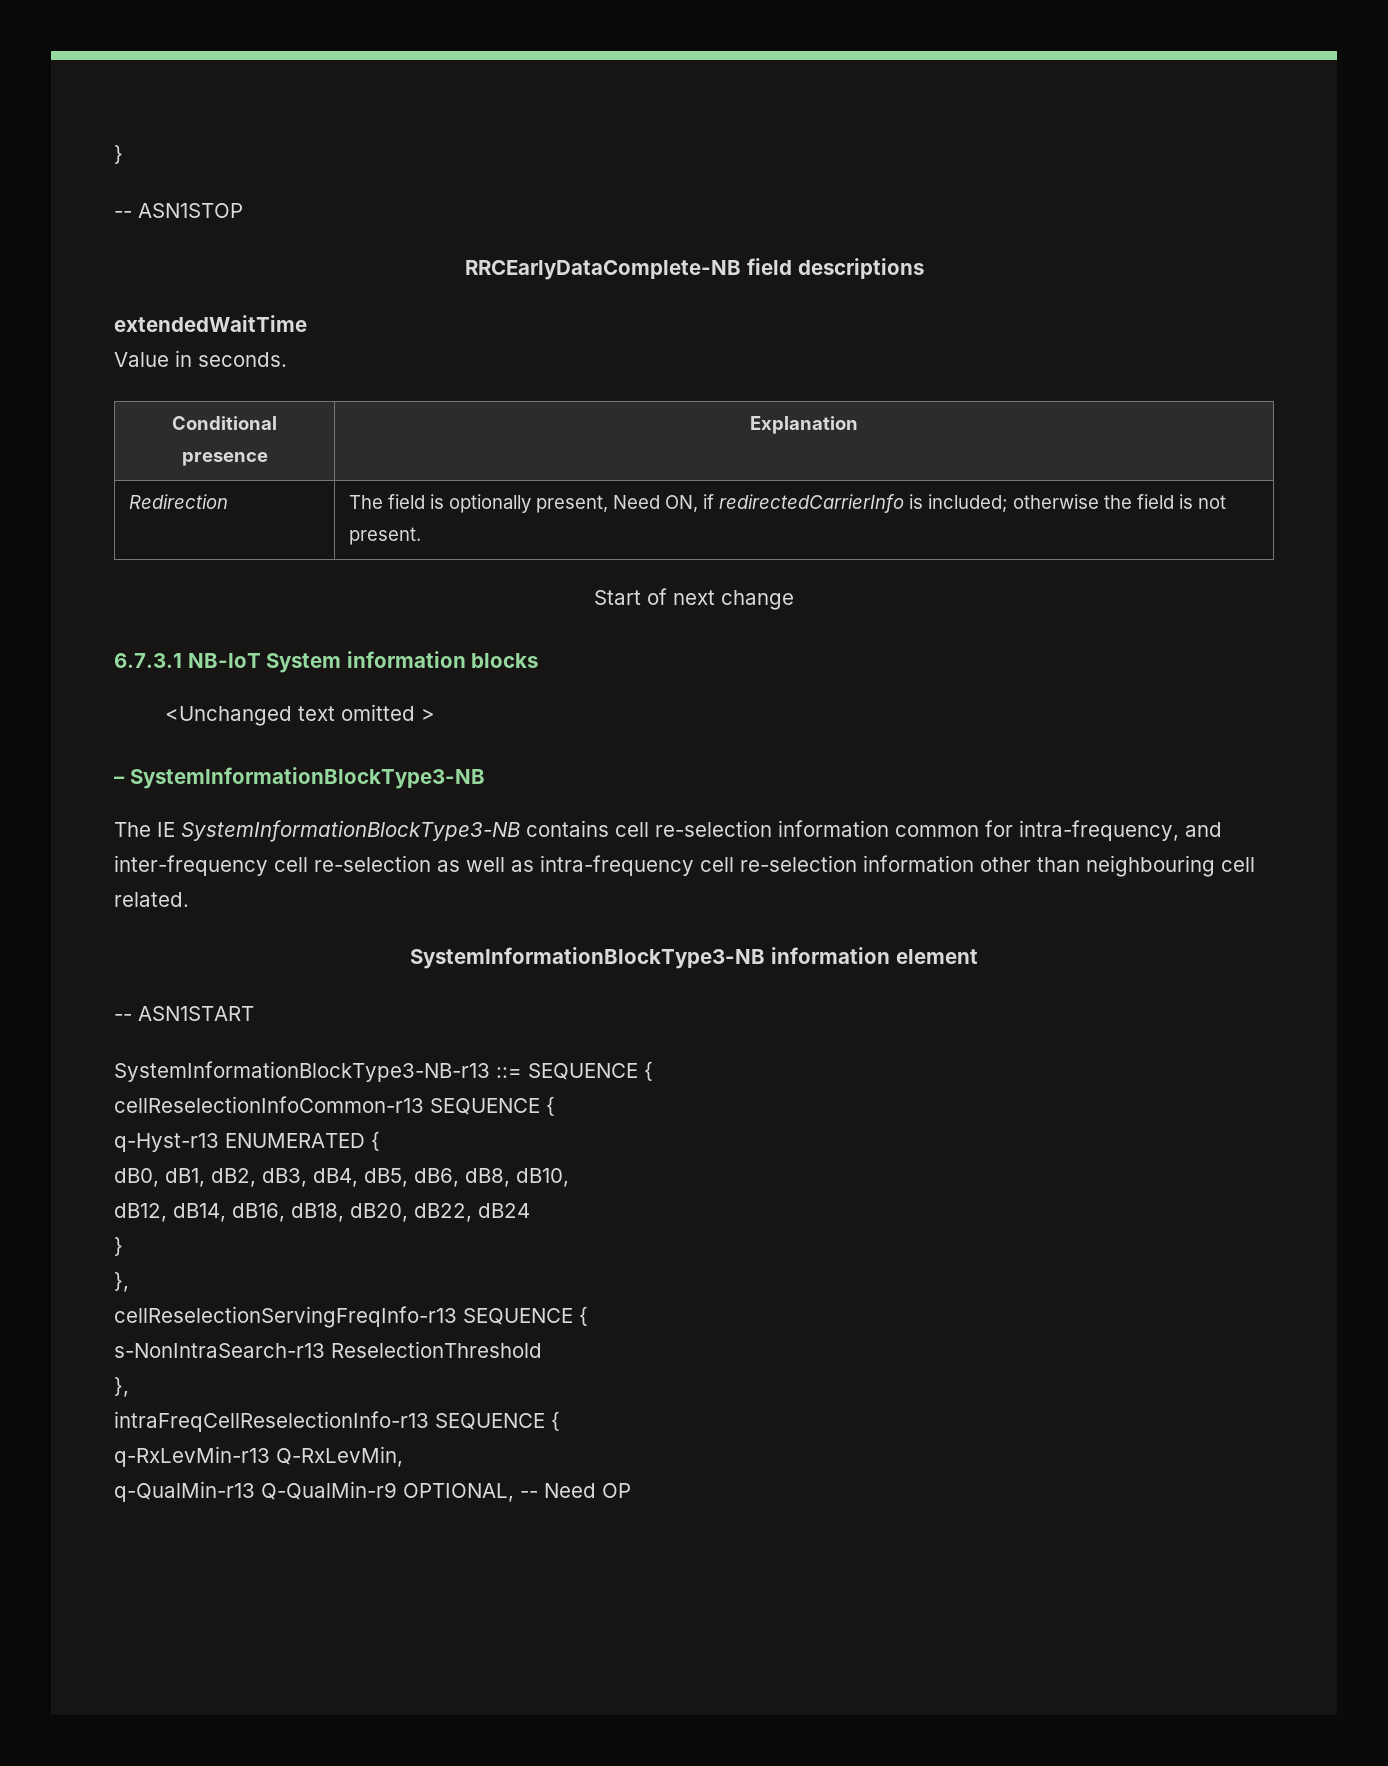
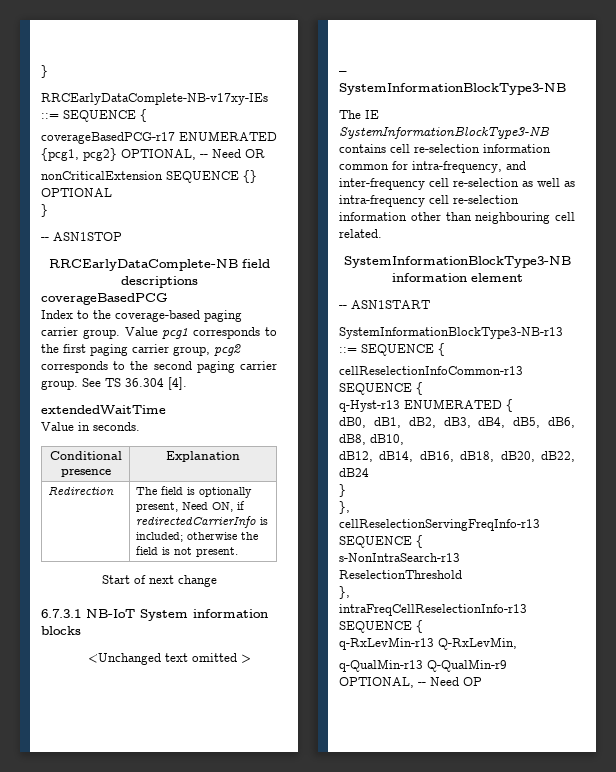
[114,145,123,164] } -> [41,65,48,78] [41,93,268,105] [41,109,147,122] [41,131,277,144] [41,148,265,161] [41,170,257,183] [41,188,112,197] [41,204,48,217] } // RRCEarlyDataComplete-NB-v17xy-IEs ::= SEQUENCE { // coverageBasedPCG-r17 ENUMERATED {pcg1, pcg2} OPTIONAL, -- Need OR // nonCriticalExtension SEQUENCE {} OPTIONAL // }
(924, 268) none -> [41,293,168,305] [41,310,242,322] [41,327,277,339] [41,344,241,356] [41,361,277,373] [41,377,187,390] // coverageBasedPCG // Index to the coverage-based paging carrier group. Value pcg1 corresponds to the first paging carrier group, pcg2 corresponds to the second paging carrier group. See TS 36.304 [4].

